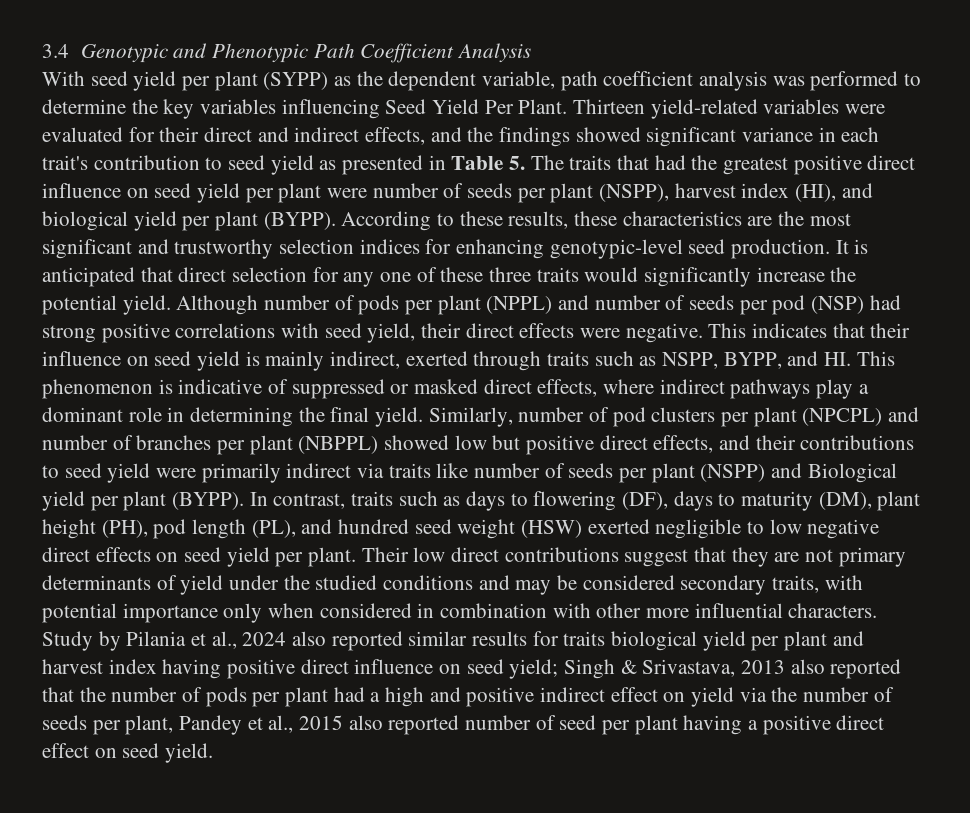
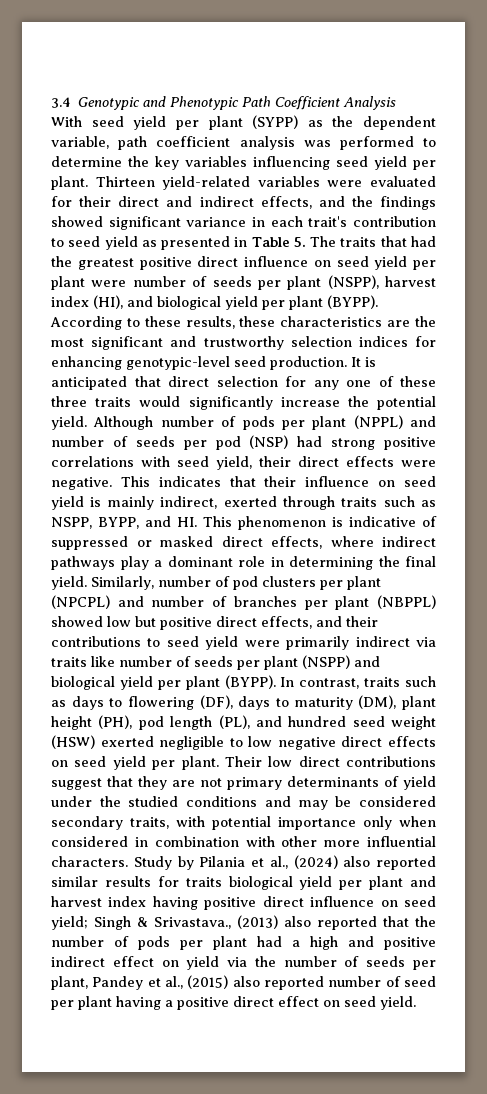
[385,99,568,114] Seed Yield Per Plant. -> [336,156,436,170] [51,176,88,190] seed yield per plant.
[807,463,897,483] Biological -> [51,676,115,690] biological
[242,632,287,646] 2024 -> [293,855,338,869] (2024)
[642,659,786,677] Srivastava, 2013 -> [154,915,278,929] Srivastava., (2013)
[299,715,344,730] 2015 -> [187,975,229,989] (2015)

